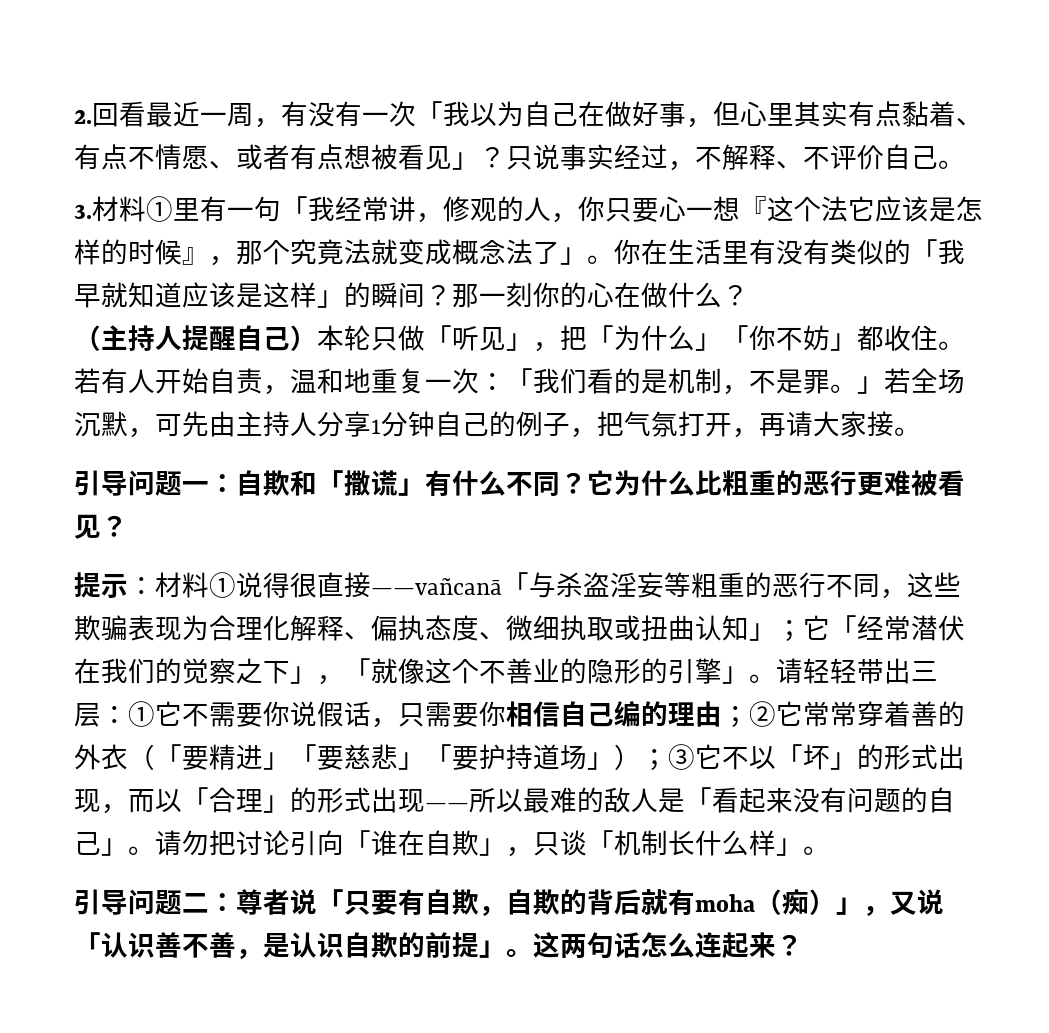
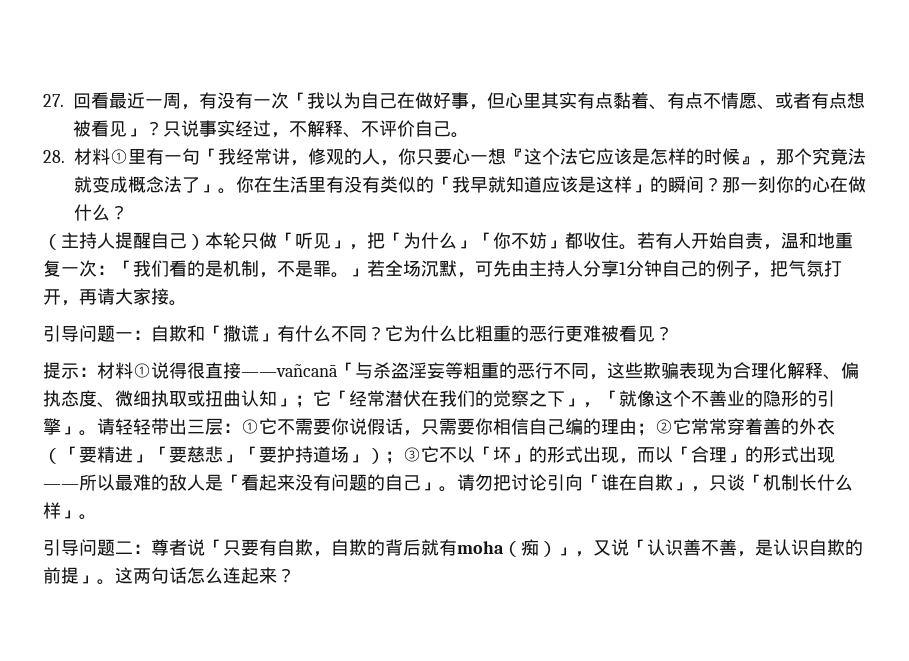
[74,110,92,124] 2. -> [43,94,64,107] 27.
[74,204,92,219] 3. -> [43,150,65,163] 28.

